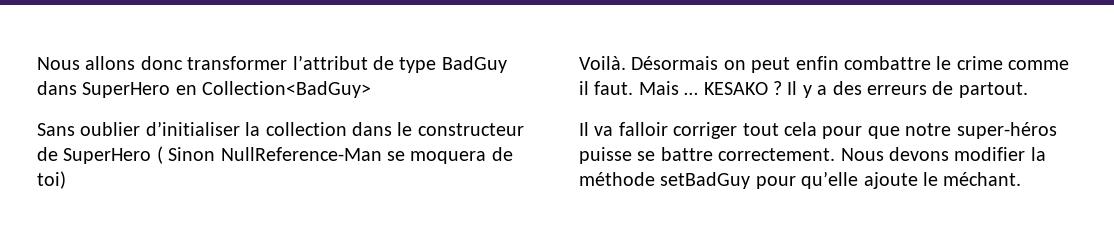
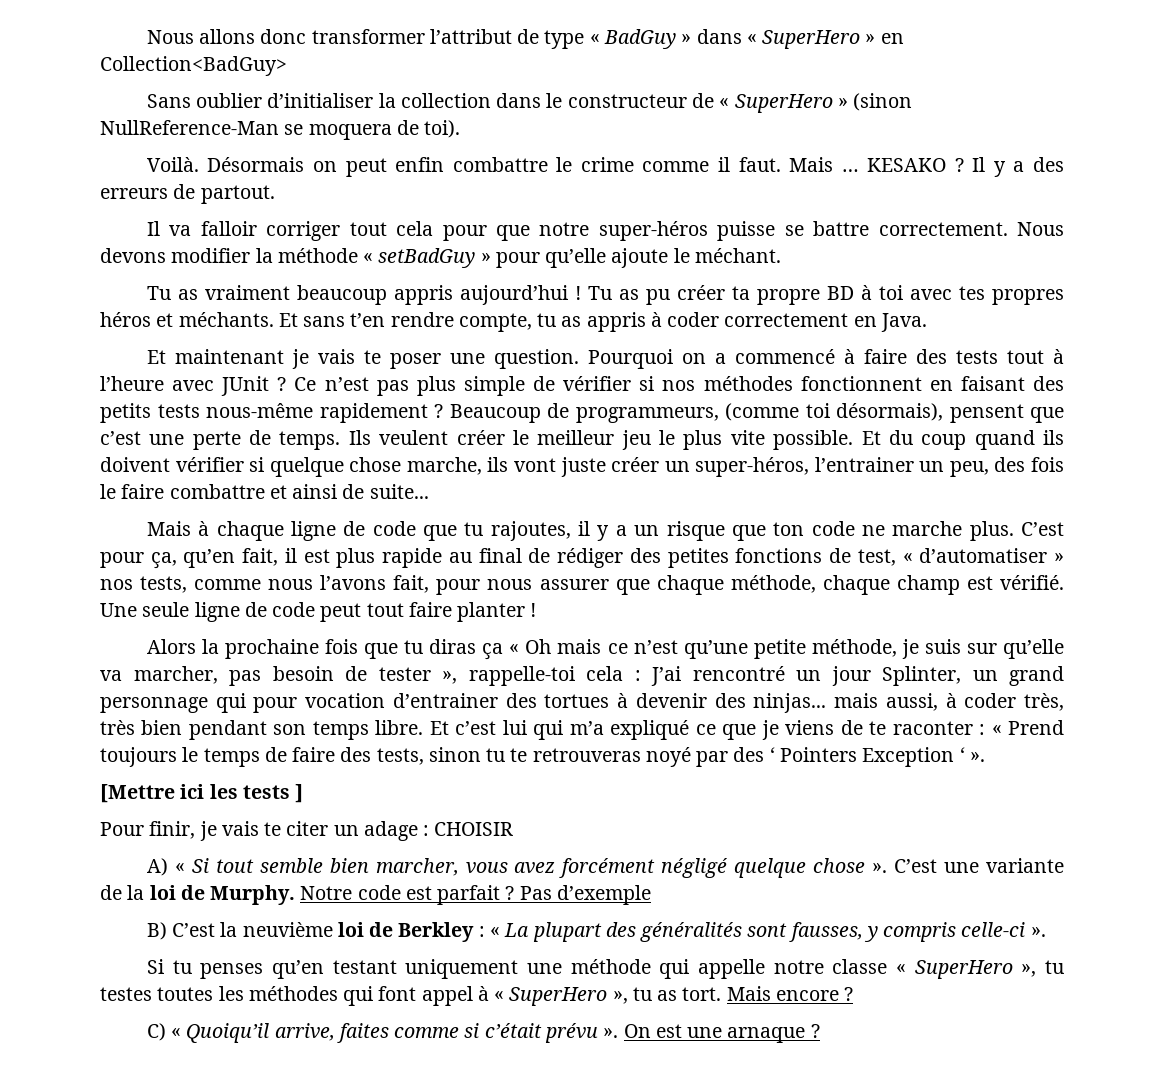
[441,56,507,73] [37,81,171,98] BadGuy dans SuperHero -> [589,29,876,49] « BadGuy » dans « SuperHero »
[63,146,216,164] SuperHero ( Sinon -> [719,93,913,113] « SuperHero » (sinon
[37,171,66,189] toi) -> [424,120,461,138] toi).
[660,172,751,189] setBadGuy -> [363,248,491,268] « setBadGuy »
(1022, 179) none -> [146,285,1065,305] [100,312,927,332] [146,349,1064,369] [100,376,1064,396] [100,403,1064,423] [100,430,1064,450] [100,457,1064,477] [100,484,429,499] [146,521,1064,541] [100,548,1064,569] [100,575,1065,595] [100,602,537,622] [146,639,1065,660] [100,666,1064,686] [100,693,1064,713] [100,720,1064,740] [100,747,985,767] [100,784,304,803] [100,821,514,841] [146,858,1064,878] [100,885,651,905] [146,922,1046,942] [146,959,1064,979] [100,986,854,1006] [146,1023,820,1043] // Tu as vraiment beaucoup appris aujourd’hui ! Tu as pu créer ta propre BD à toi avec tes propres héros et méchants. Et sans t’en rendre compte, tu as appris à coder correctement en Java. // Et maintenant je vais te poser une question. Pourquoi on a commencé à faire des tests tout à l’heure avec JUnit ? Ce n’est pas plus simple de vérifier si nos méthodes fonctionnent en faisant des petits tests nous-même rapidement ? Beaucoup de programmeurs, (comme toi désormais), pensent que c’est une perte de temps. Ils veulent créer le meilleur jeu le plus vite possible. Et du coup quand ils doivent vérifier si quelque chose marche, ils vont juste créer un super-héros, l’entrainer un peu, des fois le faire combattre et ainsi de suite... // Mais à chaque ligne de code que tu rajoutes, il y a un risque que ton code ne marche plus. C’est pour ça, qu’en fait, il est plus rapide au final de rédiger des petites fonctions de test, « d’automatiser » nos tests, comme nous l’avons fait, pour nous assurer que chaque méthode, chaque champ est vérifié. Une seule ligne de code peut tout faire planter ! // Alors la prochaine fois que tu diras ça « Oh mais ce n’est qu’une petite méthode, je suis sur qu’elle va marcher, pas besoin de tester », rappelle-toi cela : J’ai rencontré un jour Splinter, un grand personnage qui pour vocation d’entrainer des tortues à devenir des ninjas... mais aussi, à coder très, très bien pendant son temps libre. Et c’est lui qui m’a expliqué ce que je viens de te raconter : « Prend toujours le temps de faire des tests, sinon tu te retrouveras noyé par des ‘ Pointers Exception ‘ ». // [Mettre ici les tests ] // Pour finir, je vais te citer un adage : CHOISIR // A) « Si tout semble bien marcher, vous avez forcément négligé quelque chose ». C’est une variante de la loi de Murphy. Notre code est parfait ? Pas d’exemple // B) C’est la neuvième loi de Berkley : « La plupart des généralités sont fausses, y compris celle-ci ». // Si tu penses qu’en testant uniquement une méthode qui appelle notre classe « SuperHero », tu testes toutes les méthodes qui font appel à « SuperHero », tu as tort. Mais encore ? // C) « Quoiqu’il arrive, faites comme si c’était prévu ». On est une arnaque ?

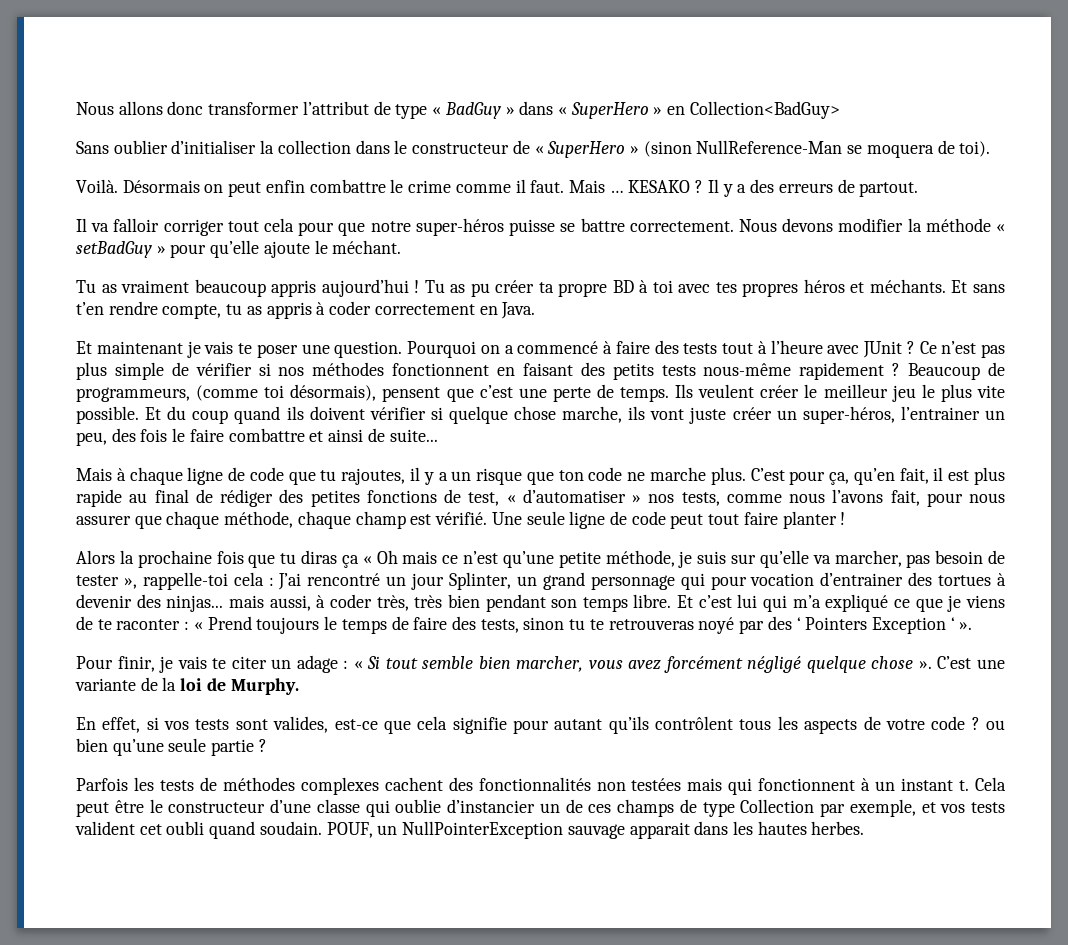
[100,784,304,803] // [Mettre ici les tests ] -> (973, 626) none
[434,822,514,836] [146,858,168,876] CHOISIR // A) -> (349, 664) none
[300,885,651,905] [146,922,1046,942] [146,959,1064,979] [100,986,854,1006] [146,1023,820,1043] Notre code est parfait ? Pas d’exemple // B) C’est la neuvième loi de Berkley : « La plupart des généralités sont fausses, y compris celle-ci ». // Si tu penses qu’en testant uniquement une méthode qui appelle notre classe « SuperHero », tu testes toutes les méthodes qui font appel à « SuperHero », tu as tort. Mais encore ? // C) « Quoiqu’il arrive, faites comme si c’était prévu ». On est une arnaque ? -> [76,716,1006,734] [76,738,267,756] [76,777,1007,795] [76,799,1005,817] [75,821,865,839] // En effet, si vos tests sont valides, est-ce que cela signifie pour autant qu’ils contrôlent tous les aspects de votre code ? ou bien qu’une seule partie ? // Parfois les tests de méthodes complexes cachent des fonctionnalités non testées mais qui fonctionnent à un instant t. Cela peut être le constructeur d’une classe qui oublie d’instancier un de ces champs de type Collection par exemple, et vos tests valident cet oubli quand soudain. POUF, un NullPointerException sauvage apparait dans les hautes herbes.

